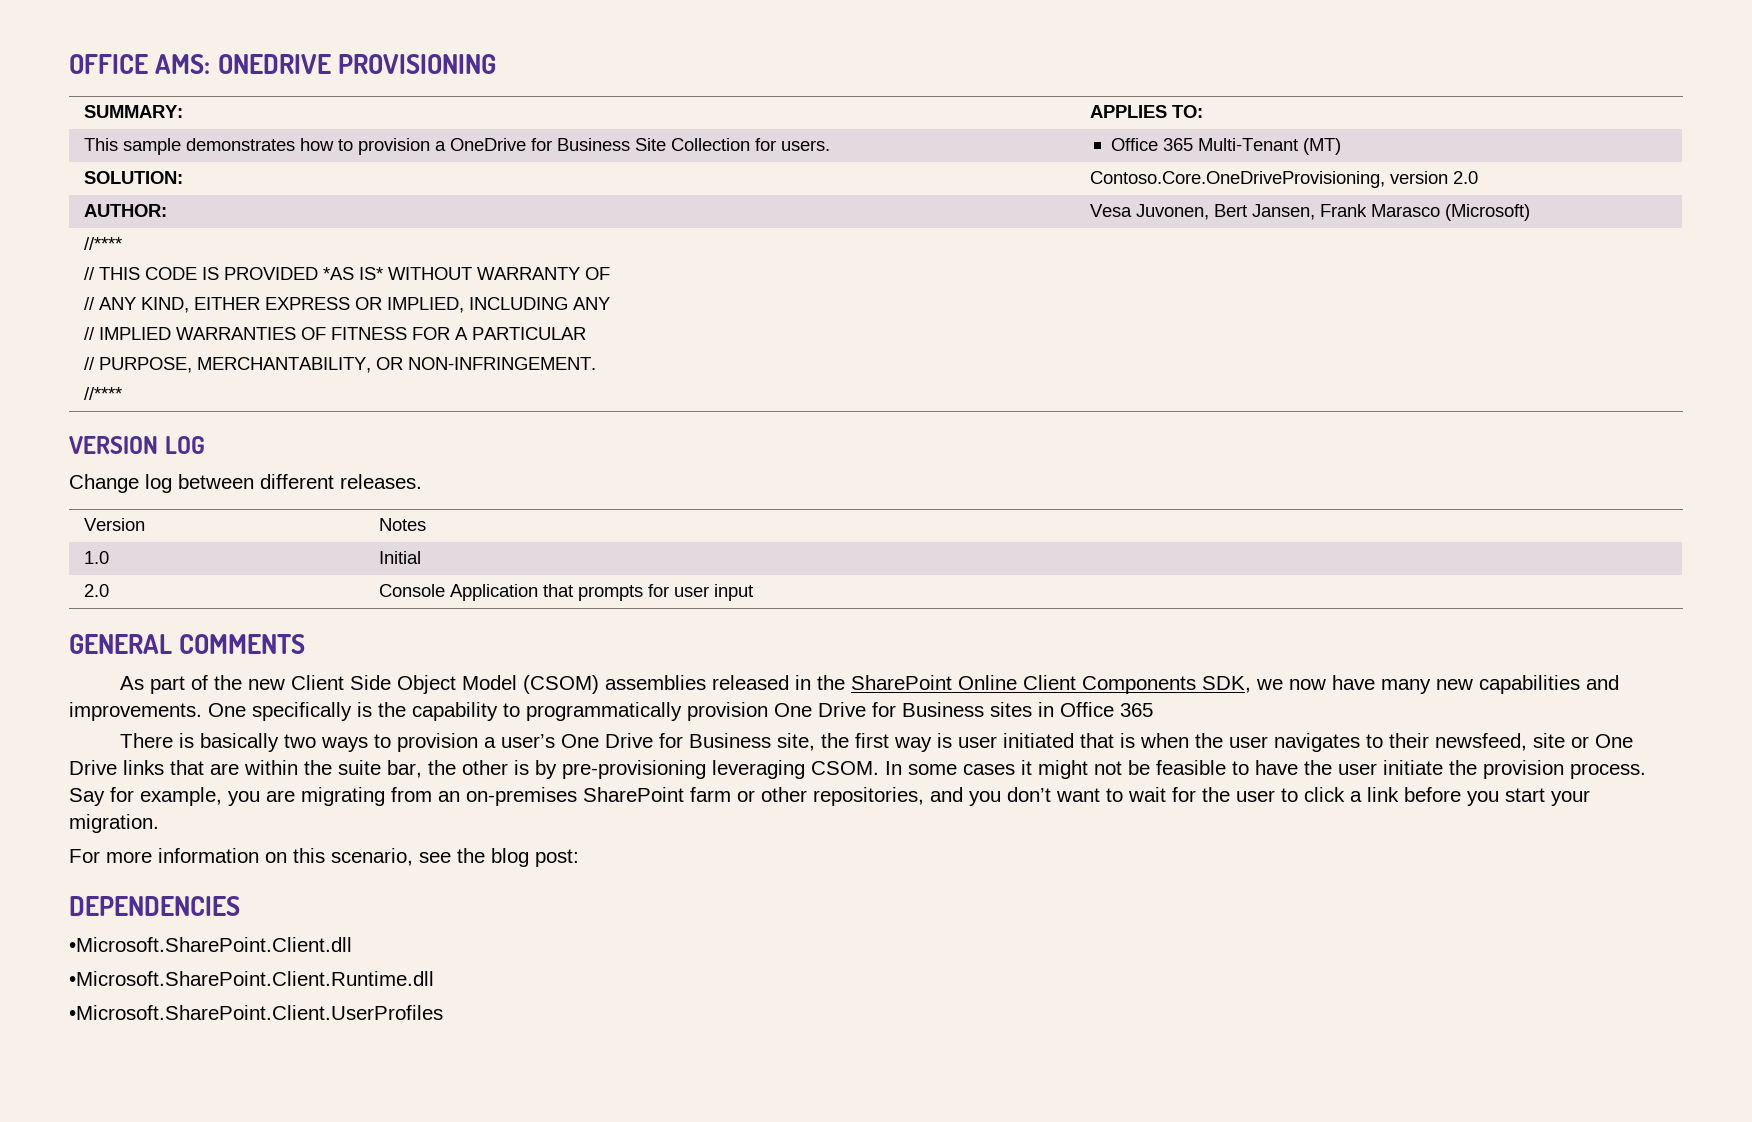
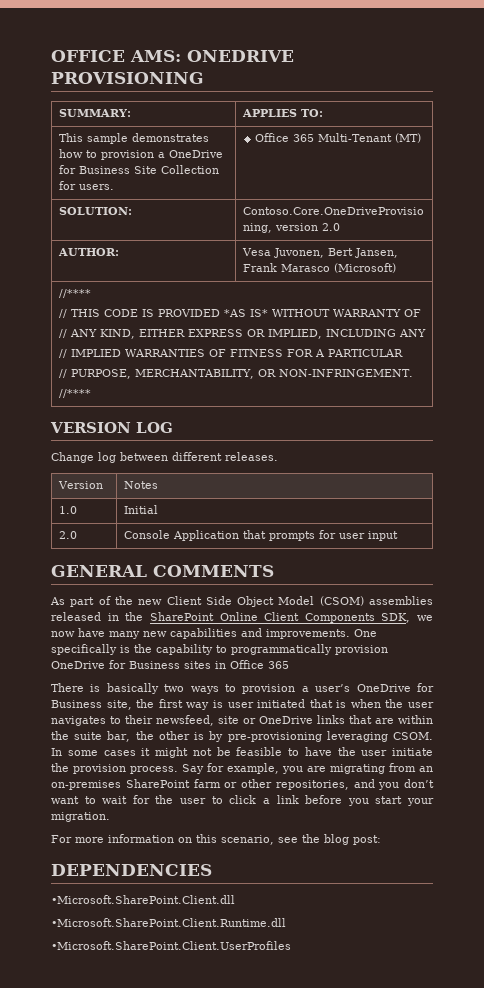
[774,702,866,717] One Drive -> [51,661,105,669] OneDrive
[561,733,654,748] One Drive -> [356,684,411,692] OneDrive
[1595,734,1634,748] [69,760,117,775] One Drive -> [259,716,313,724] OneDrive

